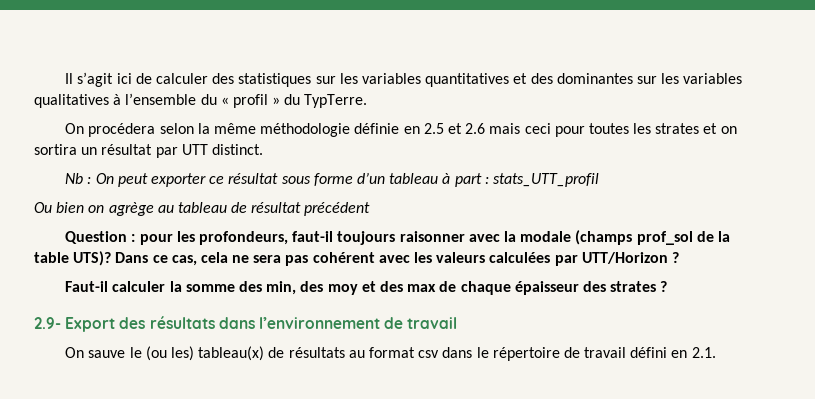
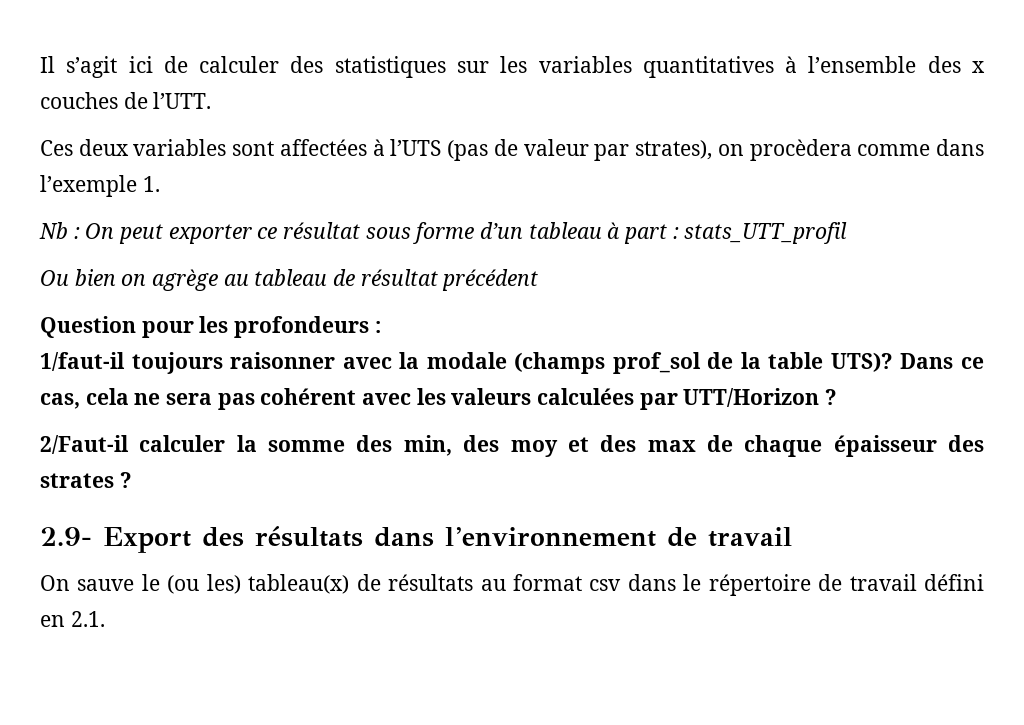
[513,73,743,84] [34,93,368,108] [65,123,737,137] [34,144,263,158] et des dominantes sur les variables qualitatives à l’ensemble du « profil » du TypTerre. // On procédera selon la même méthodologie définie en 2.5 et 2.6 mais ceci pour toutes les strates et on sortira un résultat par UTT distinct. -> [785,56,986,73] [40,92,212,109] [40,139,985,161] [40,175,160,197] à l’ensemble des x couches de l’UTT. // Ces deux variables sont affectées à l’UTS (pas de valeur par strates), on procèdera comme dans l’exemple 1.
[131,234,136,242] : -> (136, 327) none
[199,231,334,245] profondeurs, faut-il -> [234,316,381,338] [40,352,125,371] profondeurs : // 1/faut-il
[65,281,109,292] Faut-il -> [40,435,129,454] 2/Faut-il

